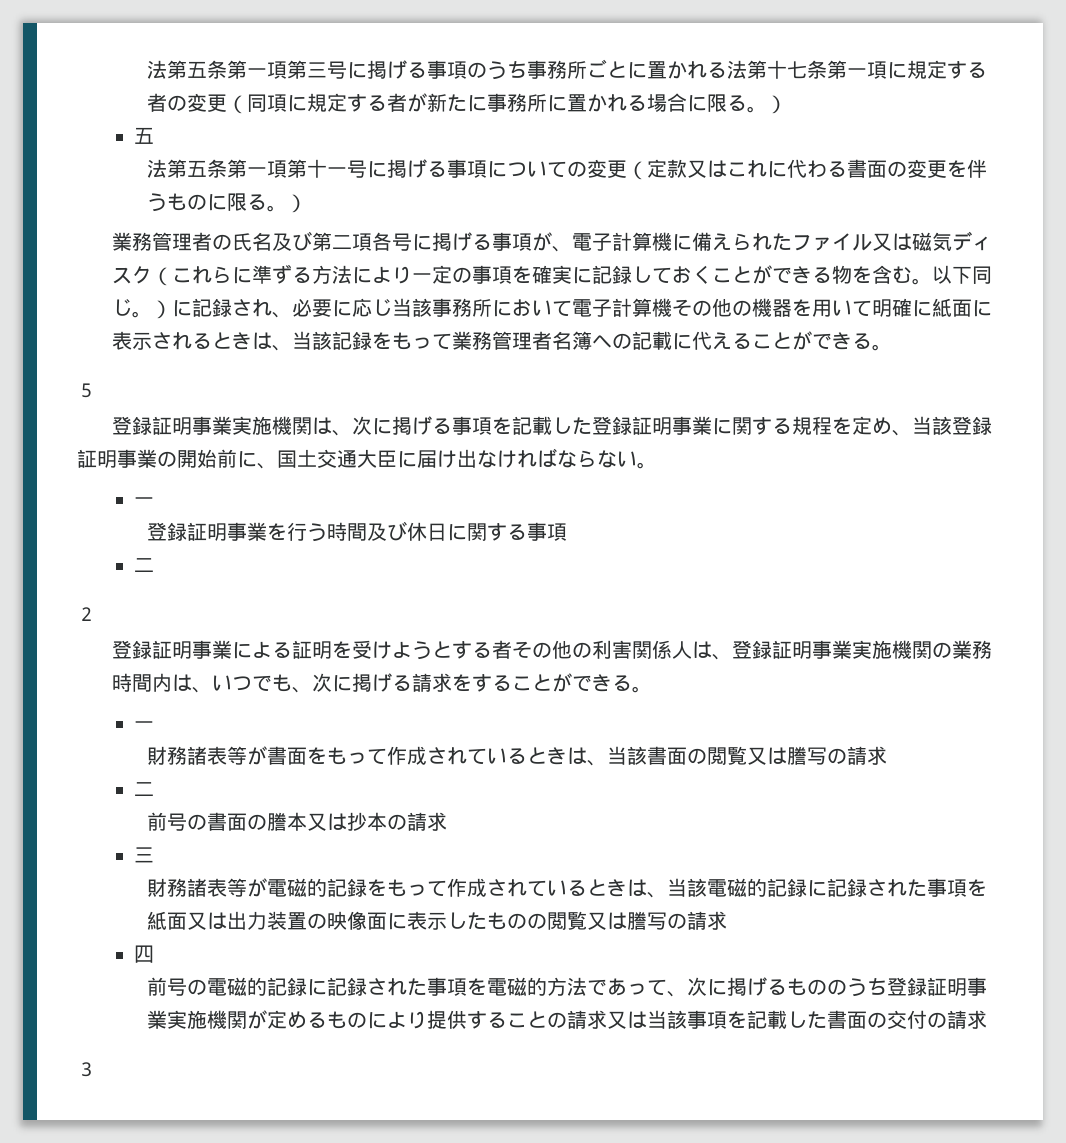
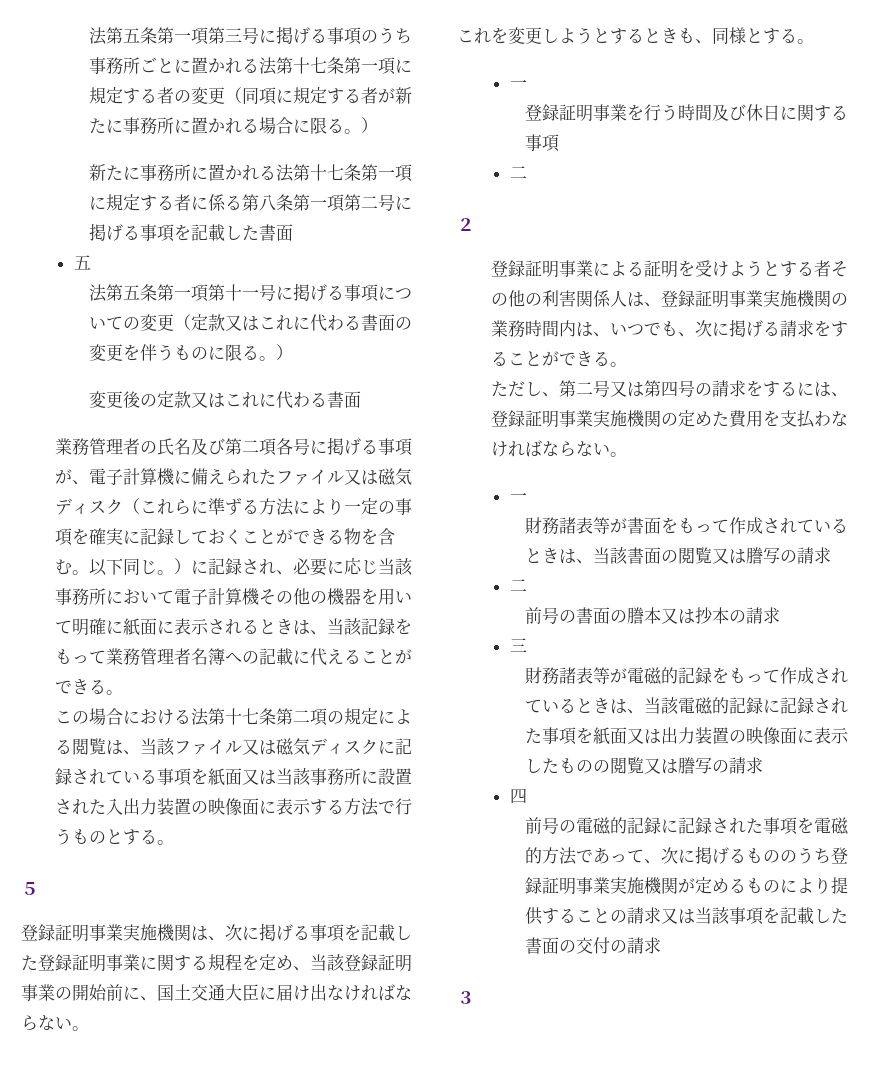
(788, 104) none -> [88,164,412,182] [88,194,412,212] [88,223,293,242] // 新たに事務所に置かれる法第十七条第一項に規定する者に係る第八条第一項第二号に掲げる事項を記載した書面
(308, 203) none -> [88,391,361,409] // 変更後の定款又はこれに代わる書面
(893, 347) none -> [54,708,412,726] [54,738,412,756] [54,768,412,786] [54,798,412,816] [54,828,174,845] // この場合における法第十七条第二項の規定による閲覧は、当該ファイル又は磁気ディスクに記録されている事項を紙面又は当該事務所に設置された入出力装置の映像面に表示する方法で行うものとする。
(657, 465) none -> [457,27,814,44] // これを変更しようとするときも、同様とする。
(653, 689) none -> [490,380,848,397] [490,410,848,428] [490,440,627,457] // ただし、第二号又は第四号の請求をするには、登録証明事業実施機関の定めた費用を支払わなければならない。

